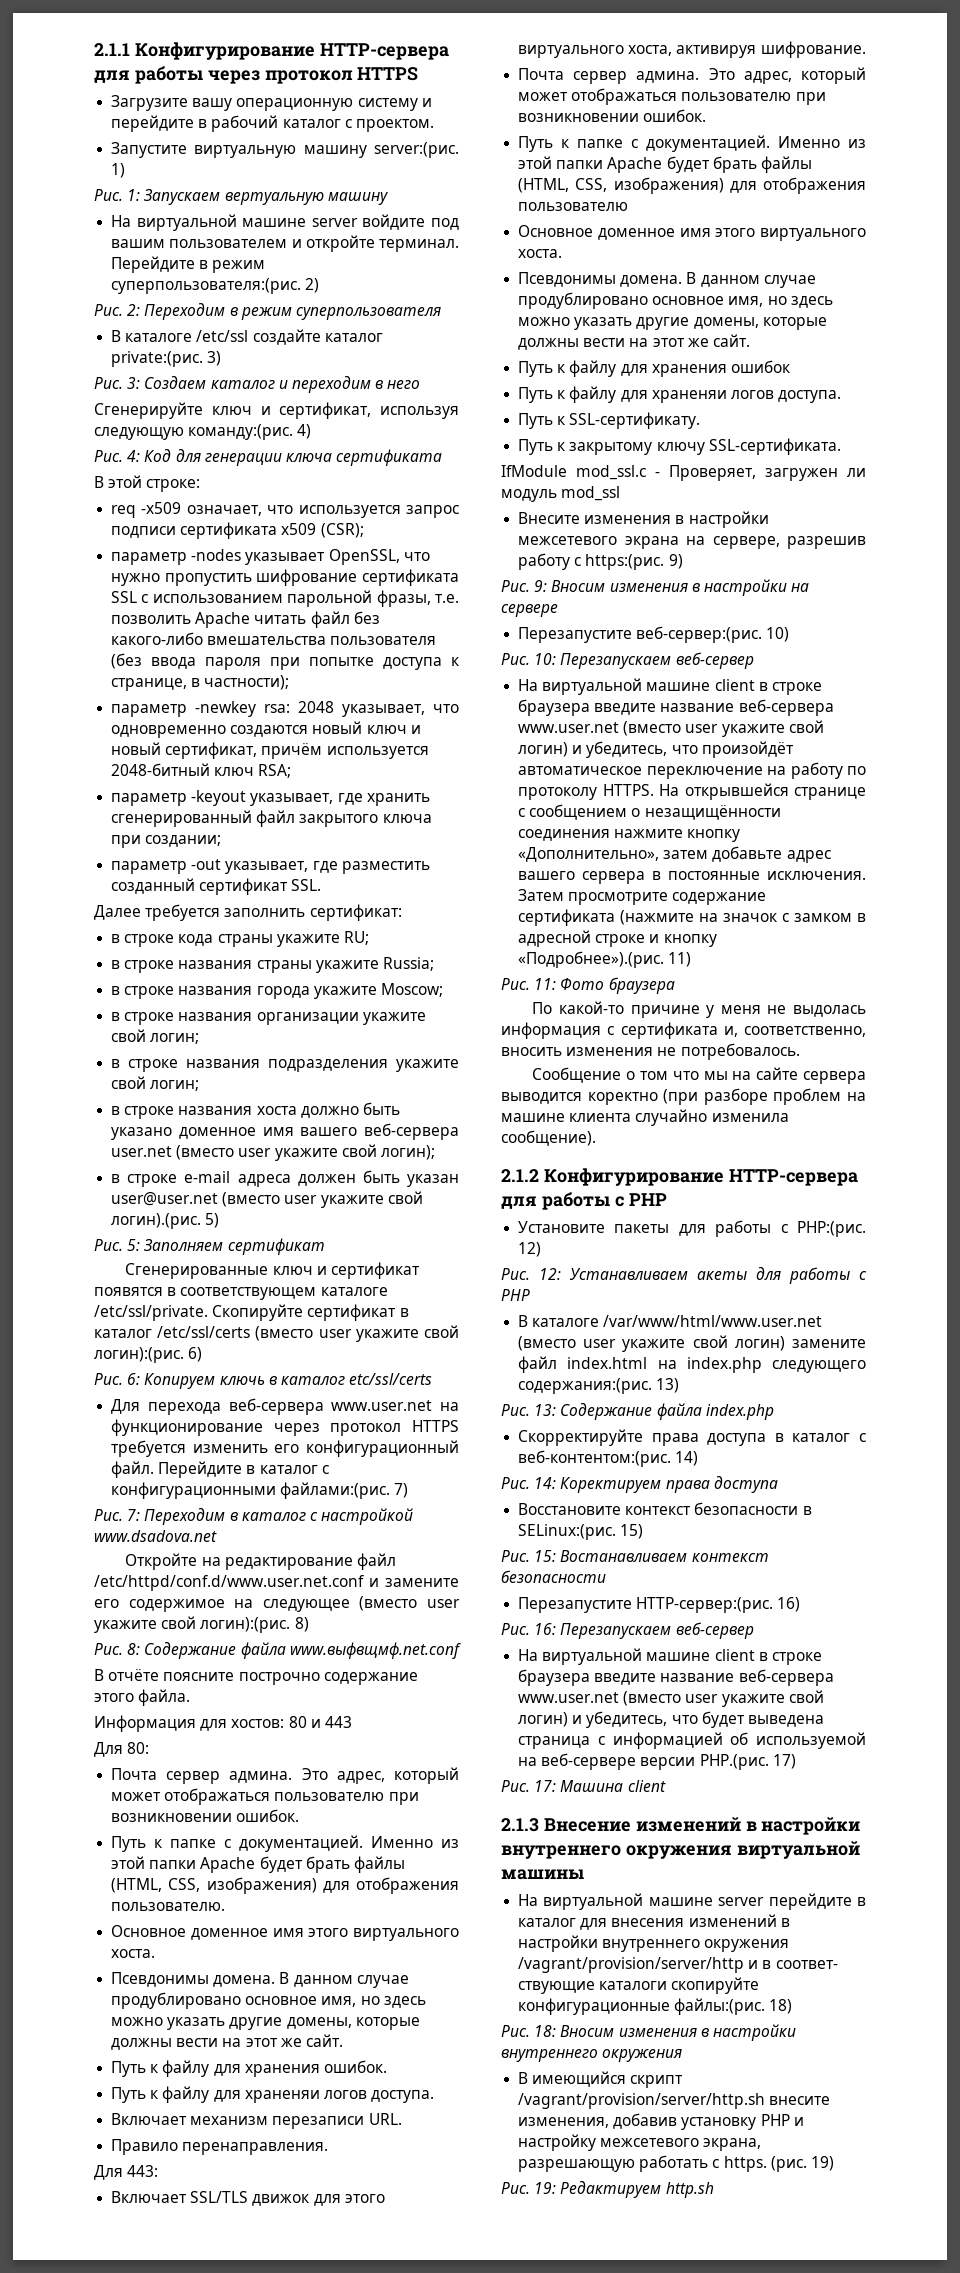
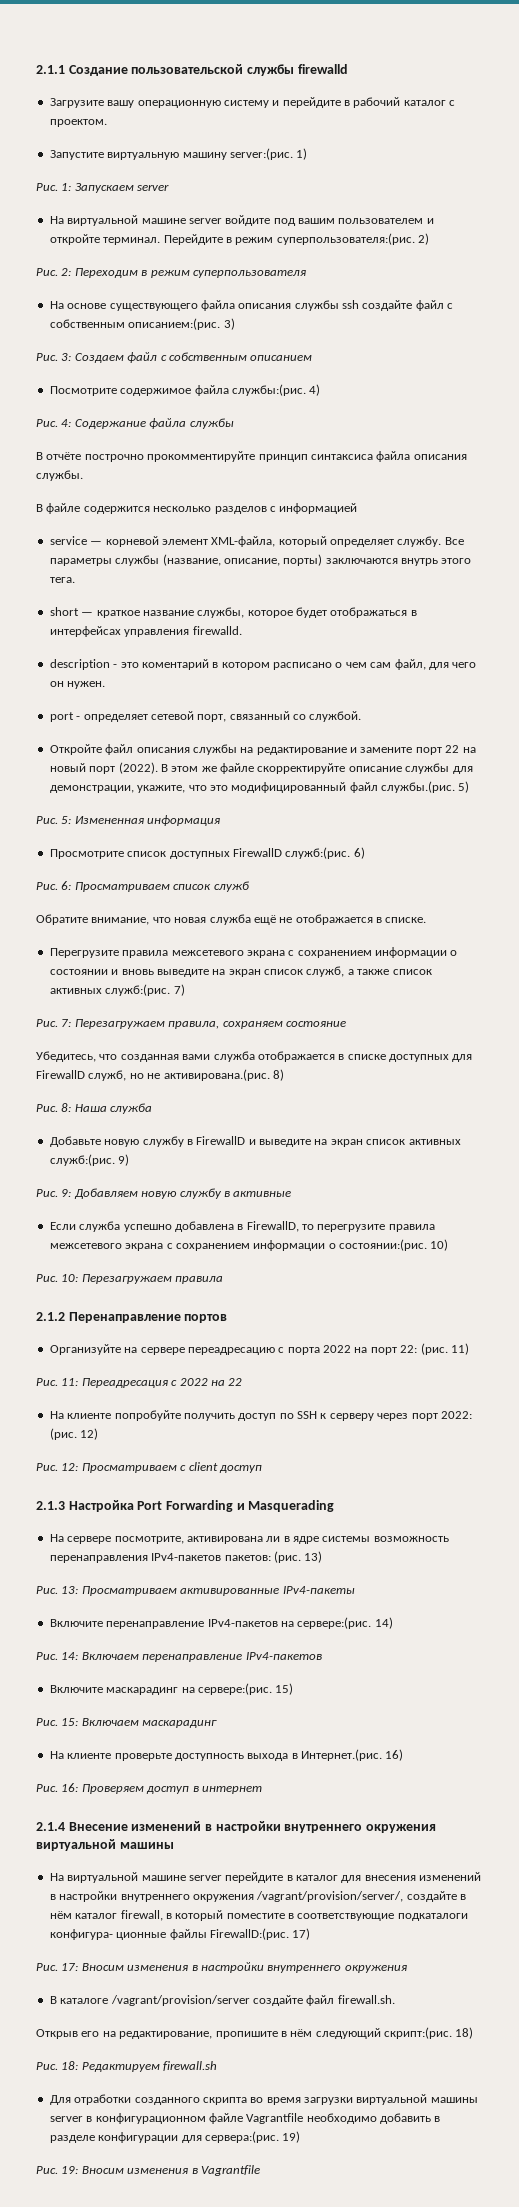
[134,42,449,60] [94,66,419,84] Конфигурирование HTTP-сервера для работы через протокол HTTPS -> [68,64,348,76] Создание пользовательской службы firewalld
[224,192,388,205] вертуальную машину -> [137,184,170,191] server
[111,329,383,345] [111,351,222,367] [94,376,421,393] [94,402,459,419] [94,424,312,440] [94,449,443,466] [94,475,201,492] [111,502,459,518] [111,522,364,539] [111,549,430,565] [111,569,459,586] [111,590,459,607] [111,611,380,628] [111,632,437,645] [111,653,460,670] [111,675,290,691] [111,701,459,717] [111,721,421,738] [111,742,429,759] [111,763,292,778] [111,790,430,806] [111,810,432,827] [111,835,222,848] [111,859,430,874] [111,878,322,895] [94,904,402,921] [111,931,369,947] [111,957,434,973] [111,983,443,999] [111,1012,426,1025] [111,1029,200,1044] [111,1059,459,1072] [111,1076,200,1091] [111,1102,400,1119] [111,1123,459,1140] [111,1144,435,1161] [111,1170,459,1187] [111,1191,423,1208] [111,1213,220,1229] [94,1238,325,1255] [125,1262,420,1279] [94,1287,388,1300] [94,1304,409,1321] [94,1325,459,1342] [94,1347,203,1363] [94,1373,433,1389] [111,1398,459,1415] [111,1419,459,1436] [111,1440,459,1457] [111,1461,329,1478] [111,1482,409,1499] [94,1508,414,1525] [94,1530,217,1542] [125,1553,396,1570] [94,1575,459,1591] [94,1596,460,1612] [94,1616,309,1633] [94,1642,461,1659] [94,1669,418,1685] [94,1689,191,1706] [94,1715,352,1732] [94,1742,150,1757] [111,1767,459,1784] [111,1788,419,1805] [111,1809,300,1822] [111,1835,459,1852] [111,1856,405,1873] [111,1877,459,1894] [111,1902,226,1911] [111,1925,459,1941] [111,1949,156,1958] [111,1972,409,1988] [111,1992,426,2009] [111,2017,420,2030] [111,2034,343,2050] [111,2060,387,2077] [111,2086,435,2103] [111,2113,402,2129] [111,2139,329,2155] [94,2165,159,2180] [111,2191,385,2206] [518,41,866,58] [518,67,866,84] [518,88,826,105] [518,109,707,122] [518,135,866,152] [518,156,812,173] [518,177,866,194] [518,202,629,211] [518,225,866,241] [518,249,563,258] [518,272,816,288] [518,292,833,309] [518,317,827,330] [518,334,750,350] [518,360,791,377] [518,386,842,403] [518,412,701,429] [518,438,841,455] [501,465,866,481] [501,486,621,502] [518,511,769,528] [518,536,866,549] [518,553,683,570] [501,579,810,596] [501,604,558,617] [518,626,790,643] [501,652,754,669] [518,678,822,695] [518,699,834,716] [518,720,824,737] [518,741,794,758] [518,762,866,779] [518,783,866,800] [518,804,781,820] [518,829,741,842] [518,846,831,863] [518,871,866,884] [518,889,767,905] [518,909,866,926] [518,930,717,947] [518,951,692,968] [501,977,675,994] [532,1001,866,1018] [501,1022,866,1039] [501,1043,800,1060] [532,1067,866,1084] [501,1088,866,1105] [501,1109,789,1126] [501,1130,596,1146] [501,1168,858,1186] [501,1192,667,1210] [518,1220,866,1237] [518,1242,542,1257] [501,1267,867,1284] [501,1289,530,1301] [518,1315,823,1327] [518,1335,866,1352] [518,1356,866,1373] [518,1378,680,1394] [501,1403,774,1420] [518,1429,866,1446] [518,1450,699,1467] [501,1476,778,1493] [518,1502,812,1515] [518,1524,644,1540] [501,1550,769,1562] [501,1570,606,1583] [518,1597,801,1613] [501,1622,754,1639] [518,1648,822,1665] [518,1669,834,1686] [518,1690,824,1707] [518,1711,824,1728] [518,1732,866,1749] [518,1753,796,1770] [501,1780,666,1792] [501,1818,539,1832] В каталоге /etc/ssl создайте каталог private:(рис. 3) // Рис. 3: Создаем каталог и переходим в него // Сгенерируйте ключ и сертификат, используя следующую команду:(рис. 4) // Рис. 4: Код для генерации ключа сертификата // В этой строке: // req -x509 означает, что используется запрос подписи сертификата x509 (CSR); // параметр -nodes указывает OpenSSL, что нужно пропустить шифрование сертификата SSL с использованием парольной фразы, т.е. позволить Apache читать файл без какого-либо вмешательства пользователя (без ввода пароля при попытке доступа к странице, в частности); // параметр -newkey rsa: 2048 указывает, что одновременно создаются новый ключ и новый сертификат, причём используется 2048-битный ключ RSA; // параметр -keyout указывает, где хранить сгенерированный файл закрытого ключа при создании; // параметр -out указывает, где разместить созданный сертификат SSL. // Далее требуется заполнить сертификат: // в строке кода страны укажите RU; // в строке названия страны укажите Russia; // в строке названия города укажите Moscow; // в строке названия организации укажите свой логин; // в строке названия подразделения укажите свой логин; // в строке названия хоста должно быть указано доменное имя вашего веб-сервера user.net (вместо user укажите свой логин); // в строке e-mail адреса должен быть указан user@user.net (вместо user укажите свой логин).(рис. 5) // Рис. 5: Заполняем сертификат // Сгенерированные ключ и сертификат появятся в соответствующем каталоге /etc/ssl/private. Скопируйте сертификат в каталог /etc/ssl/certs (вместо user укажите свой логин):(рис. 6) // Рис. 6: Копируем ключь в каталог etc/ssl/certs // Для перехода веб-сервера www.user.net на функционирование через протокол HTTPS требуется изменить его конфигурационный файл. Перейдите в каталог с конфигурационными файлами:(рис. 7) // Рис. 7: Переходим в каталог с настройкой www.dsadova.net // Откройте на редактирование файл /etc/httpd/conf.d/www.user.net.conf и замените его содержимое на следующее (вместо user укажите свой логин):(рис. 8) // Рис. 8: Содержание файла www.выфвщмф.net.conf // В отчёте поясните построчно содержание этого файла. // Информация для хостов: 80 и 443 // Для 80: // Почта сервер админа. Это адрес, который может отображаться пользователю при возникновении ошибок. // Путь к папке с документацией. Именно из этой папки Apache будет брать файлы (HTML, CSS, изображения) для отображения пользователю. // Основное доменное имя этого виртуального хоста. // Псевдонимы домена. В данном случае продублировано основное имя, но здесь можно указать другие домены, которые должны вести на этот же сайт. // Путь к файлу для хранения ошибок. // Путь к файлу для храненяи логов доступа. // Включает механизм перезаписи URL. // Правило перенаправления. // Для 443: // Включает SSL/TLS движок для этого виртуального хоста, активируя шифрование. // Почта сервер админа. Это адрес, который может отображаться пользователю при возникновении ошибок. // Путь к папке с документацией. Именно из этой папки Apache будет брать файлы (HTML, CSS, изображения) для отображения пользователю // Основное доменное имя этого виртуального хоста. // Псевдонимы домена. В данном случае продублировано основное имя, но здесь можно указать другие домены, которые должны вести на этот же сайт. // Путь к файлу для хранения ошибок // Путь к файлу для храненяи логов доступа. // Путь к SSL-сертификату. // Путь к закрытому ключу SSL-сертификата. // IfModule mod_ssl.c - Проверяет, загружен ли модуль mod_ssl // Внесите изменения в настройки межсетевого экрана на сервере, разрешив работу с https:(рис. 9) // Рис. 9: Вносим изменения в настройки на сервере // Перезапустите веб-сервер:(рис. 10) // Рис. 10: Перезапускаем веб-сервер // На виртуальной машине client в строке браузера введите название веб-сервера www.user.net (вместо user укажите свой логин) и убедитесь, что произойдёт автоматическое переключение на работу по протоколу HTTPS. На открывшейся странице с сообщением о незащищённости соединения нажмите кнопку «Дополнительно», затем добавьте адрес вашего сервера в постоянные исключения. Затем просмотрите содержание сертификата (нажмите на значок с замком в адресной строке и кнопку «Подробнее»).(рис. 11) // Рис. 11: Фото браузера // По какой-то причине у меня не выдолась информация с сертификата и, соответственно, вносить изменения не потребовалось. // Сообщение о том что мы на сайте сервера выводится коректно (при разборе проблем на машине клиента случайно изменила сообщение). // 2.1.2 Конфигурирование HTTP-сервера для работы с PHP // Установите пакеты для работы с PHP:(рис. 12) // Рис. 12: Устанавливаем акеты для работы с PHP // В каталоге /var/www/html/www.user.net (вместо user укажите свой логин) замените файл index.html на index.php следующего содержания:(рис. 13) // Рис. 13: Содержание файла index.php // Скорректируйте права доступа в каталог с веб-контентом:(рис. 14) // Рис. 14: Коректируем права доступа // Восстановите контекст безопасности в SELinux:(рис. 15) // Рис. 15: Востанавливаем контекст безопасности // Перезапустите HTTP-сервер:(рис. 16) // Рис. 16: Перезапускаем веб-сервер // На виртуальной машине client в строке браузера введите название веб-сервера www.user.net (вместо user укажите свой логин) и убедитесь, что будет выведена страница с информацией об используемой на веб-сервере версии PHP.(рис. 17) // Рис. 17: Машина client // 2.1.3 -> [49,300,454,311] [49,318,235,330] [36,352,313,363] [49,384,321,396] [36,418,234,429] [36,451,467,462] [36,470,83,481] [36,503,358,514] [49,536,464,547] [49,554,472,566] [49,577,75,583] [49,607,417,618] [49,626,242,637] [49,659,477,670] [49,681,106,689] [49,711,362,722] [49,744,476,755] [49,762,473,774] [49,781,470,793] [36,815,221,826] [49,847,365,859] [36,881,249,892] [36,914,427,925] [49,947,458,958] [49,966,432,977] [49,984,185,996] [36,1019,346,1029] [36,1051,473,1062] [36,1069,284,1081] [36,1103,153,1114] [49,1136,461,1147] [49,1154,130,1166] [36,1188,292,1199] [49,1221,435,1232] [49,1239,449,1251] [36,1274,224,1284] [36,1312,228,1323] [49,1343,469,1355] [36,1378,243,1388] [49,1410,472,1421] [49,1428,99,1440] [36,1462,262,1473] [36,1500,335,1512] [49,1534,449,1544] [49,1551,323,1563] [36,1586,355,1596] [49,1617,393,1629] [36,1652,322,1662] [49,1683,294,1695] [36,1718,218,1728] [49,1749,404,1761] [36,1783,262,1794] [36,1822,65,1831] На основе существующего файла описания службы ssh создайте файл с собственным описанием:(рис. 3) // Рис. 3: Создаем файл с собственным описанием // Посмотрите содержимое файла службы:(рис. 4) // Рис. 4: Содержание файла службы // В отчёте построчно прокомментируйте принцип синтаксиса файла описания службы. // В файле содержится несколько разделов с информацией // service — корневой элемент XML-файла, который определяет службу. Все параметры службы (название, описание, порты) заключаются внутрь этого тега. // short — краткое название службы, которое будет отображаться в интерфейсах управления firewalld. // description - это коментарий в котором расписано о чем сам файл, для чего он нужен. // port - определяет сетевой порт, связанный со службой. // Откройте файл описания службы на редактирование и замените порт 22 на новый порт (2022). В этом же файле скорректируйте описание службы для демонстрации, укажите, что это модифицированный файл службы.(рис. 5) // Рис. 5: Измененная информация // Просмотрите список доступных FirewallD служб:(рис. 6) // Рис. 6: Просматриваем список служб // Обратите внимание, что новая служба ещё не отображается в списке. // Перегрузите правила межсетевого экрана с сохранением информации о состоянии и вновь выведите на экран список служб, а также список активных служб:(рис. 7) // Рис. 7: Перезагружаем правила, сохраняем состояние // Убедитесь, что созданная вами служба отображается в списке доступных для FirewallD служб, но не активирована.(рис. 8) // Рис. 8: Наша служба // Добавьте новую службу в FirewallD и выведите на экран список активных служб:(рис. 9) // Рис. 9: Добавляем новую службу в активные // Если служба успешно добавлена в FirewallD, то перегрузите правила межсетевого экрана с сохранением информации о состоянии:(рис. 10) // Рис. 10: Перезагружаем правила // 2.1.2 Перенаправление портов // Организуйте на сервере переадресацию с порта 2022 на порт 22: (рис. 11) // Рис. 11: Переадресация с 2022 на 22 // На клиенте попробуйте получить доступ по SSH к серверу через порт 2022: (рис. 12) // Рис. 12: Просматриваем с client доступ // 2.1.3 Настройка Port Forwarding и Masquerading // На сервере посмотрите, активирована ли в ядре системы возможность перенаправления IPv4-пакетов пакетов: (рис. 13) // Рис. 13: Просматриваем активированные IPv4-пакеты // Включите перенаправление IPv4-пакетов на сервере:(рис. 14) // Рис. 14: Включаем перенаправление IPv4-пакетов // Включите маскарадинг на сервере:(рис. 15) // Рис. 15: Включаем маскарадинг // На клиенте проверьте доступность выхода в Интернет.(рис. 16) // Рис. 16: Проверяем доступ в интернет // 2.1.4
[518,1957,838,1973] [518,1977,760,1994] [518,1998,793,2015] [501,2025,557,2037] /vagrant/provision/server/http и в соответ- ствующие каталоги скопируйте конфигурационные файлы:(рис. 18) // Рис. 18: -> [256,1891,466,1902] [49,1910,468,1921] [49,1928,311,1940] [36,1963,79,1971] /vagrant/provision/server/, создайте в нём каталог firewall, в который поместите в соответствующие подкаталоги конфигура- ционные файлы FirewallD:(рис. 17) // Рис. 17:
[532,2071,684,2088] [518,2093,831,2109] [518,2113,804,2130] [518,2134,762,2151] [518,2155,807,2172] имеющийся скрипт /vagrant/provision/server/http.sh внесите изменения, добавив установку PHP и настройку межсетевого экрана, разрешающую работать с https. (рис. -> [60,1995,395,2006] [36,2027,474,2039] [36,2061,218,2072] [49,2094,478,2105] [49,2113,441,2124] [49,2131,279,2143] каталоге /vagrant/provision/server создайте файл firewall.sh. // Открыв его на редактирование, пропишите в нём следующий скрипт:(рис. 18) // Рис. 18: Редактируем firewall.sh // Для отработки созданного скрипта во время загрузки виртуальной машины server в конфигурационном файле Vagrantfile необходимо добавить в разделе конфигурации для сервера:(рис.
[560,2181,714,2198] Редактируем http.sh -> [81,2165,260,2176] Вносим изменения в Vagrantfile

